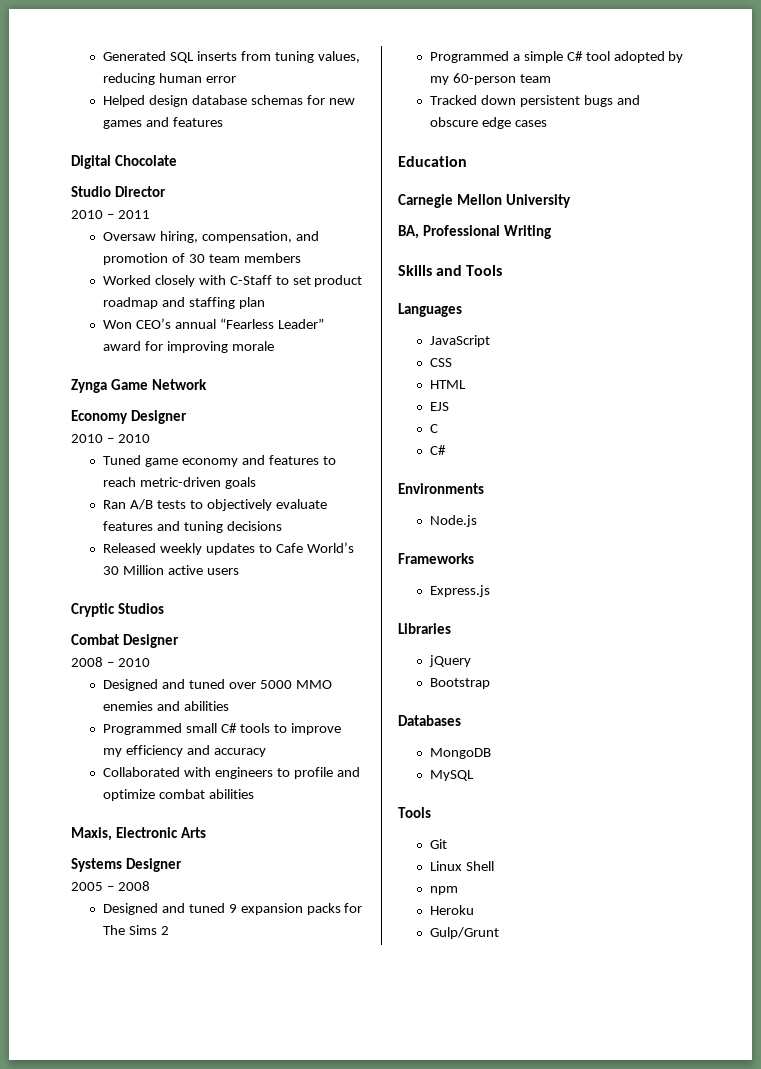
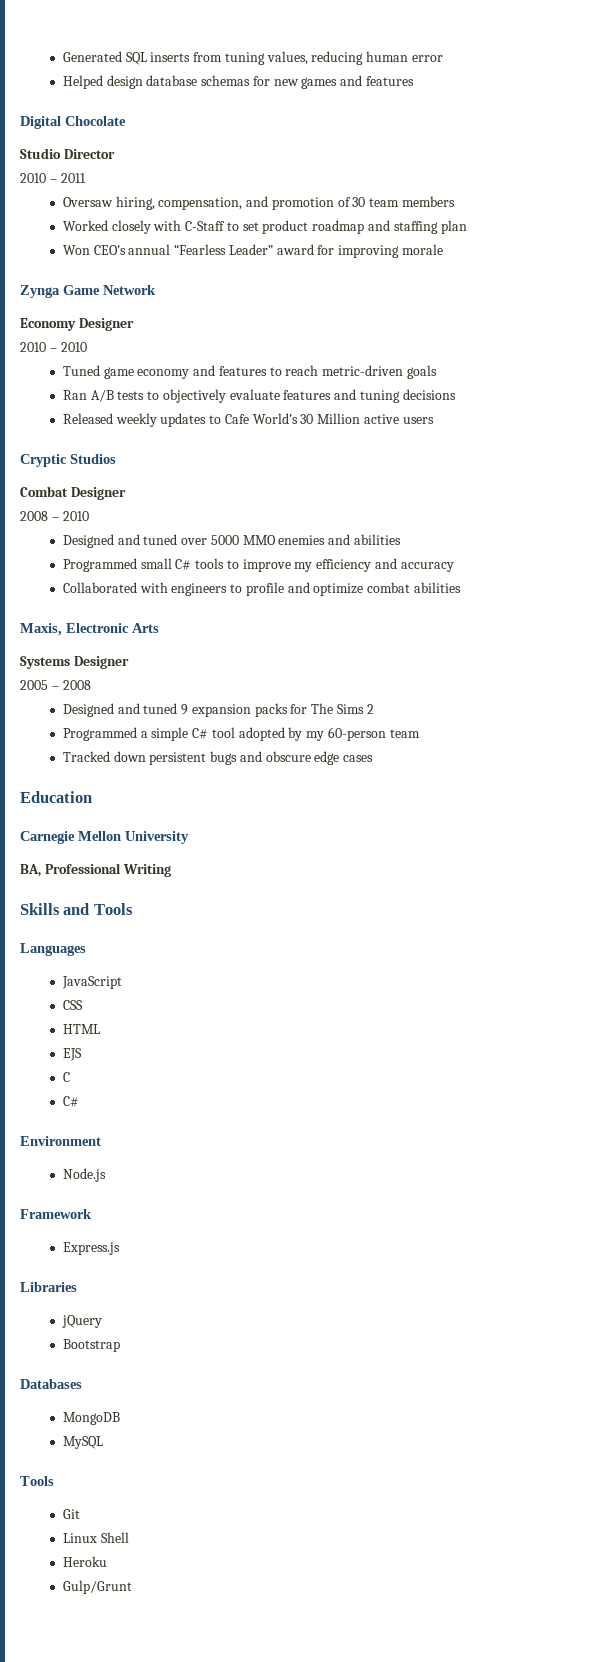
[398,483,484,494] Environments -> [20,1136,101,1146] Environment
[398,553,474,564] Frameworks -> [20,1209,92,1219] Framework
[429,886,458,895] // npm -> (129, 1537) none

